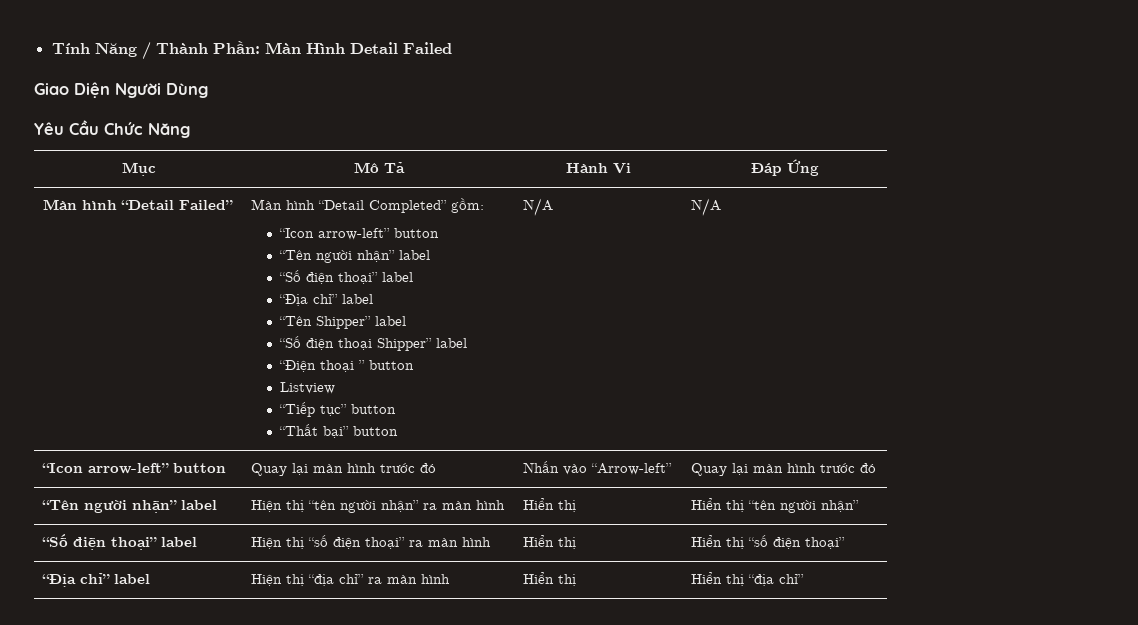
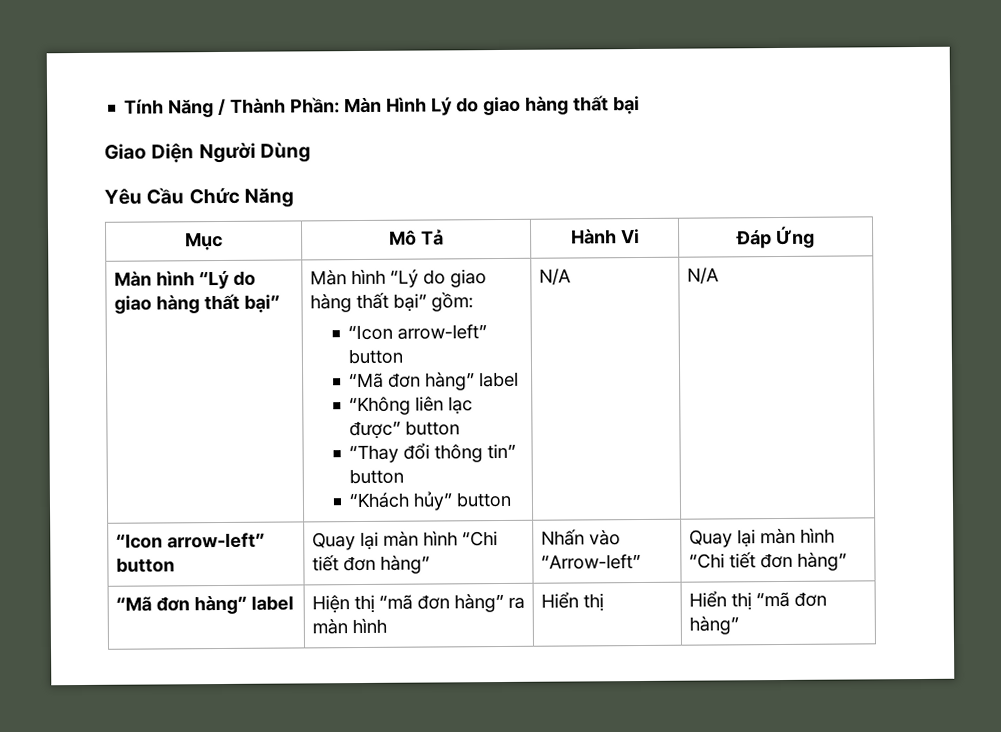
[349,42,452,54] Detail Failed -> [431,95,641,116] Lý do giao hàng thất bại
[121,200,234,210] [251,198,485,213] [278,228,439,240] [278,250,430,263] [278,270,413,284] [278,294,373,306] [278,316,406,329] [278,336,467,351] [278,360,414,372] [279,382,335,394] [278,402,396,417] [278,424,349,438] “Detail Failed” | Màn hình “Detail Completed” gồm: // “Icon arrow-left” button // “Tên người nhận” label // “Số điện thoại” label // “Địa chỉ” label // “Tên Shipper” label // “Số điện thoại Shipper” label // “Điện thoại ” button // Listview // “Tiếp tục” button // “Thất bại” -> [198,270,256,290] [113,293,280,314] [309,268,487,288] [309,292,474,313] [348,324,488,341] [348,348,404,365] [349,371,520,391] [349,396,474,416] [349,420,461,440] [349,442,517,464] [349,468,405,485] [349,491,454,511] “Lý do giao hàng thất bại” | Màn hình “Lý do giao hàng thất bại” gồm: // “Icon arrow-left” button // “Mã đơn hàng” label // “Không liên lạc được” button // “Thay đổi thông tin” button // “Khách hủy”
[380,463,437,473] trước đó -> [461,531,498,547] [311,554,430,574] “Chi tiết đơn hàng”
[820,463,877,473] [42,500,218,513] [251,500,506,513] [523,498,577,512] [691,498,860,513] [42,534,198,550] [251,535,492,549] [523,535,577,549] [691,535,846,549] [42,573,151,587] [251,574,451,586] [523,572,577,586] [691,572,805,586] trước đó // “Tên người nhận” label | Hiện thị “tên người nhận” ra màn hình | Hiển thị | Hiển thị “tên người nhận” // “Số điện thoại” label | Hiện thị “số điện thoại” ra màn hình | Hiển thị | Hiển thị “số điện thoại” // “Địa chỉ” label | Hiện thị “địa chỉ” ra màn hình | Hiển thị | Hiển thị “địa chỉ” -> [688,551,847,571] [115,595,294,615] [311,592,525,614] [311,617,387,635] [540,591,604,612] [688,590,827,611] [688,615,739,635] “Chi tiết đơn hàng” // “Mã đơn hàng” label | Hiện thị “mã đơn hàng” ra màn hình | Hiển thị | Hiển thị “mã đơn hàng”

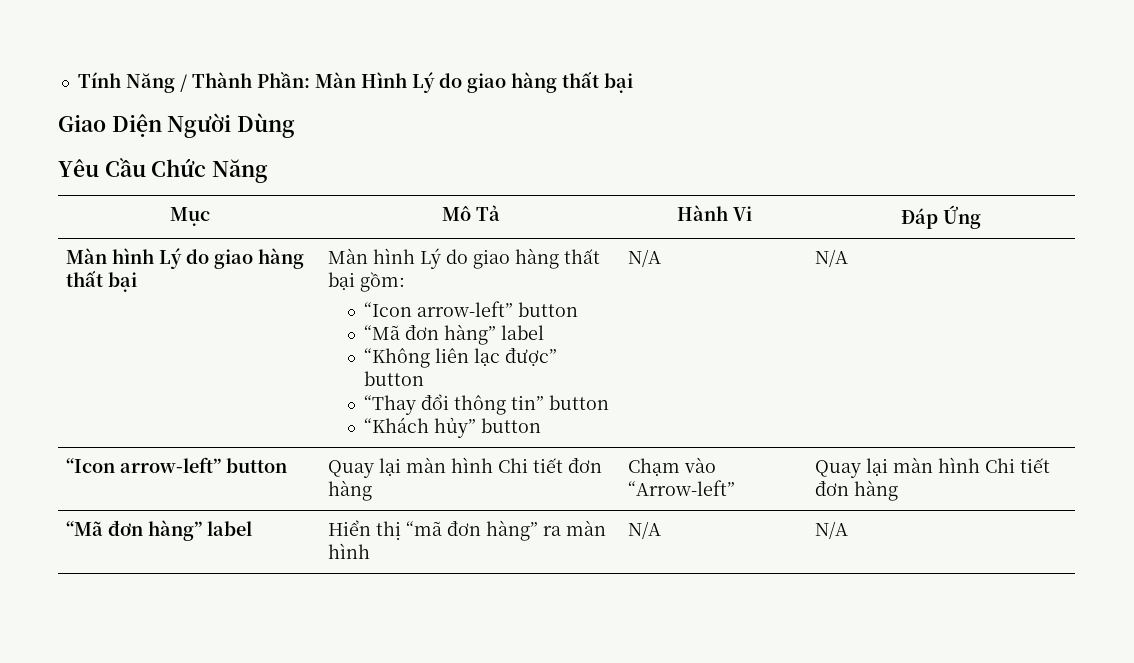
[198,270,256,290] [113,293,280,314] [309,268,487,288] [309,292,427,313] “Lý do giao hàng thất bại” | Màn hình “Lý do giao hàng thất bại” -> [159,248,305,269] [66,271,138,292] [328,248,601,269] [328,272,356,291] Lý do giao hàng thất bại | Màn hình Lý do giao hàng thất bại
[461,531,498,547] [311,554,430,574] [540,529,585,546] “Chi tiết đơn hàng” | Nhấn -> [498,457,603,473] [328,480,373,501] [628,458,681,477] Chi tiết đơn hàng | Chạm
[688,551,847,571] “Chi tiết đơn hàng” -> [985,458,1051,473] [815,480,899,501] Chi tiết đơn hàng
[311,595,350,614] Hiện -> [328,520,372,536] Hiển
[540,591,604,612] [688,590,827,611] [688,615,739,635] Hiển thị | Hiển thị “mã đơn hàng” -> [628,521,662,539] [815,521,849,539] N/A | N/A

